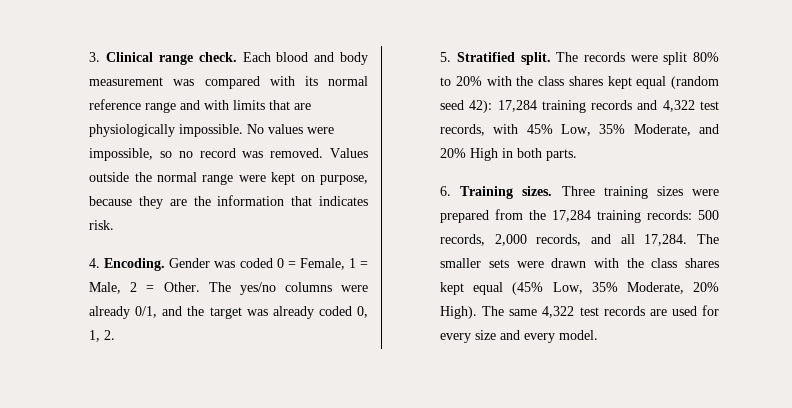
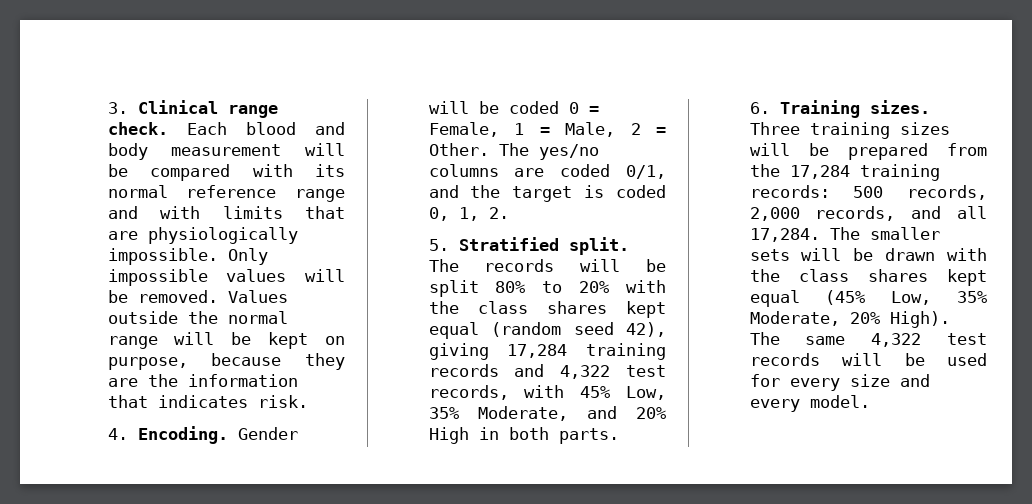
[173,79,195,86] was -> [305,143,345,156] [107,164,128,177] will be
[247,124,335,134] [89,148,264,161] No values were impossible, so no record was -> [227,248,268,265] [107,269,345,286] [107,290,128,303] Only impossible values will be
[238,175,266,182] were -> [174,332,252,345] will be
[214,261,236,268] was -> [428,101,499,114] will be
[341,285,368,292] [89,306,131,319] were already -> [514,164,611,177] are coded
[246,306,314,319] was already -> [584,185,605,198] is
[630,55,658,62] were -> [580,259,666,272] will be
[469,100,493,113] 42): -> [626,322,666,337] [428,343,489,360] 42), giving
[692,189,719,196] were -> [749,143,829,156] will be
[516,261,544,268] were -> [801,248,874,261] will be
[649,309,667,316] are -> [842,353,925,366] will be

